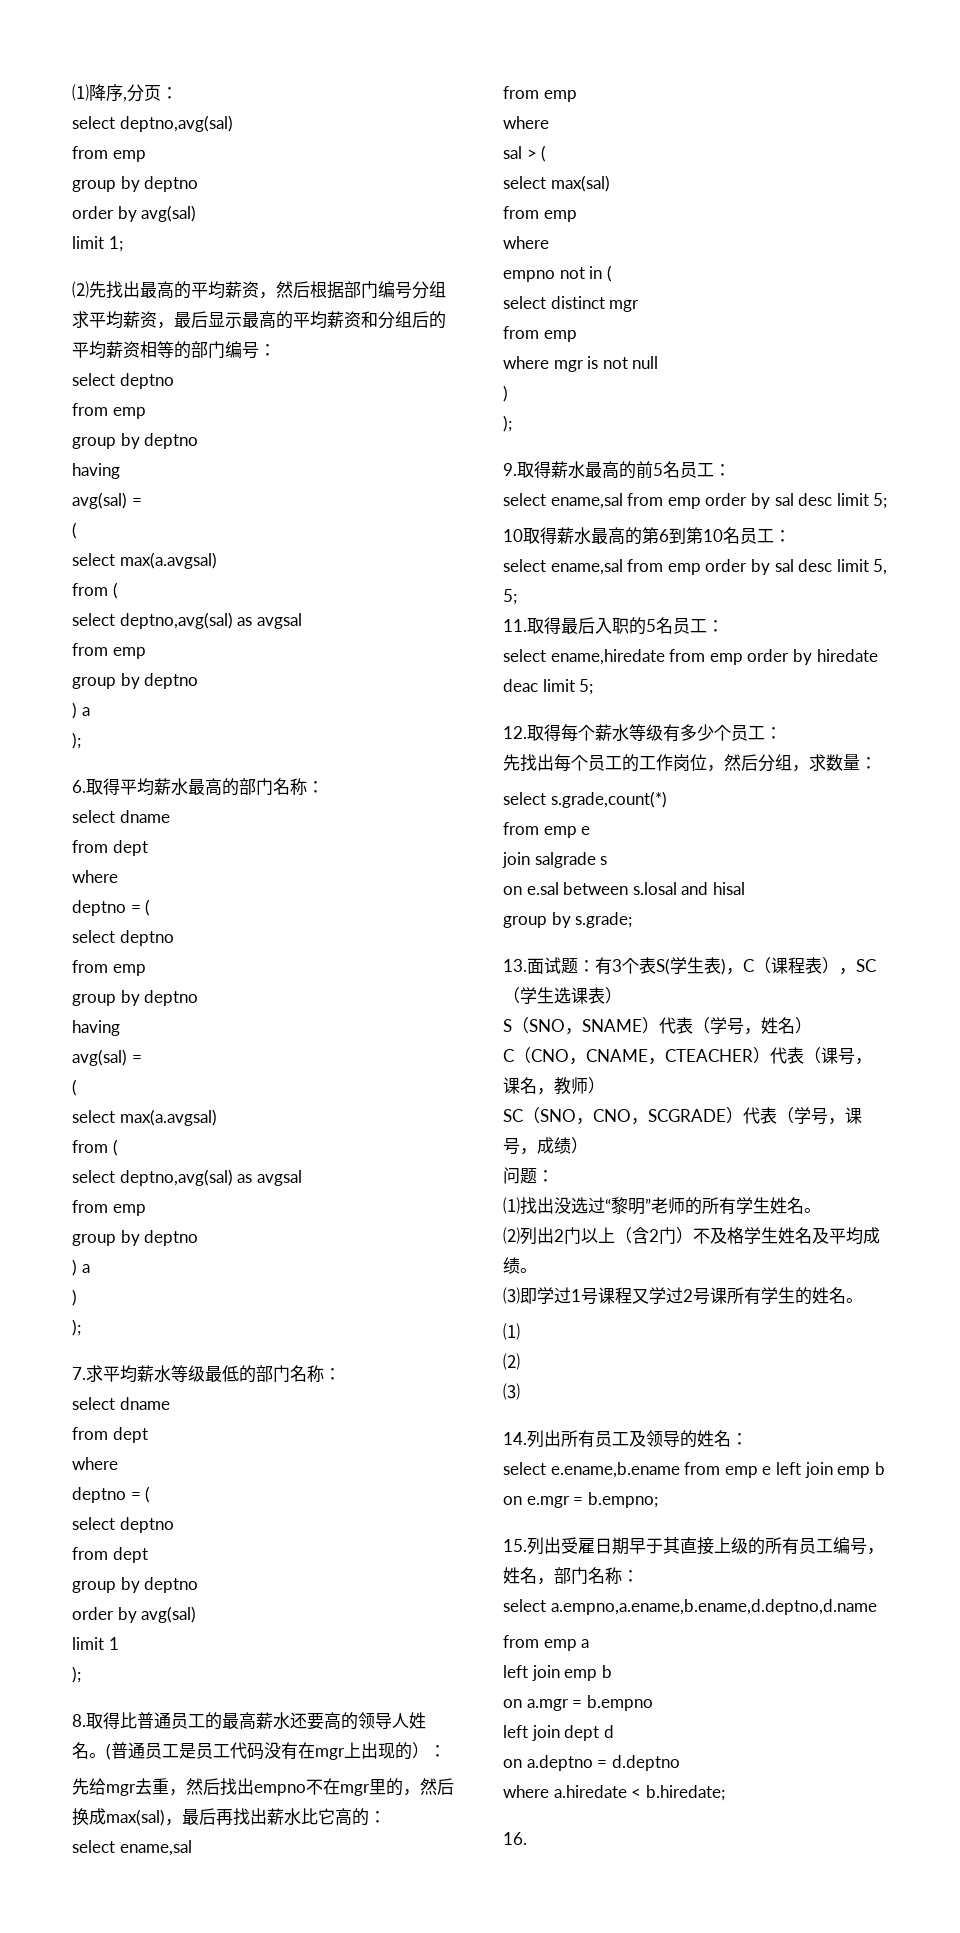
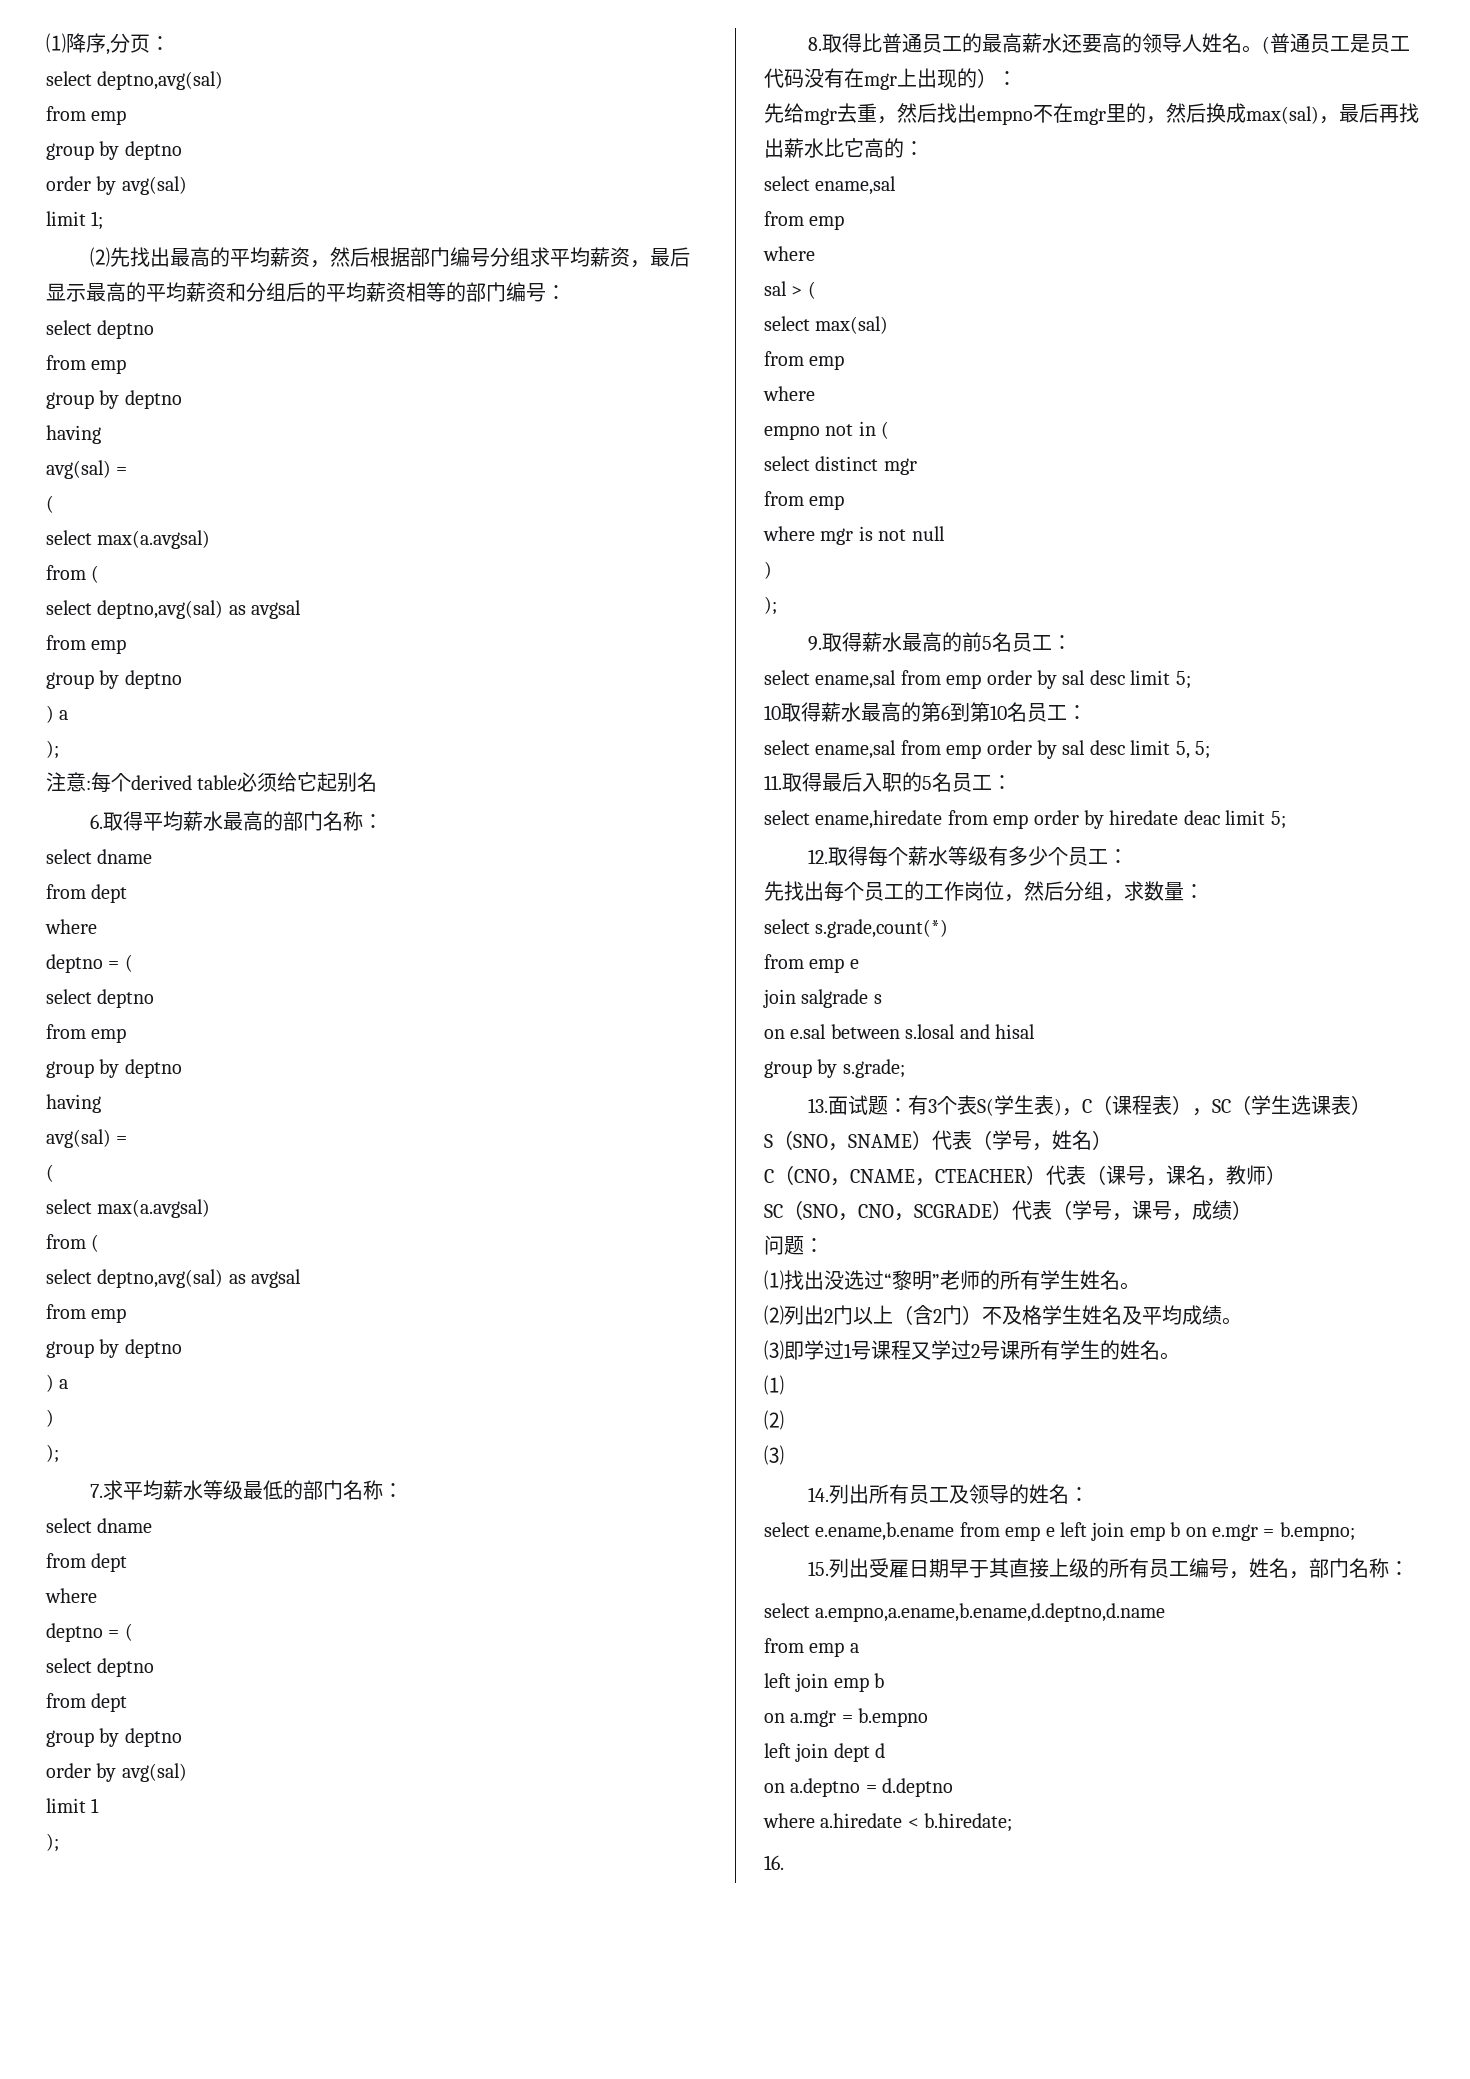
(81, 740) none -> [46,772,378,793] // 注意:每个derived table必须给它起别名

